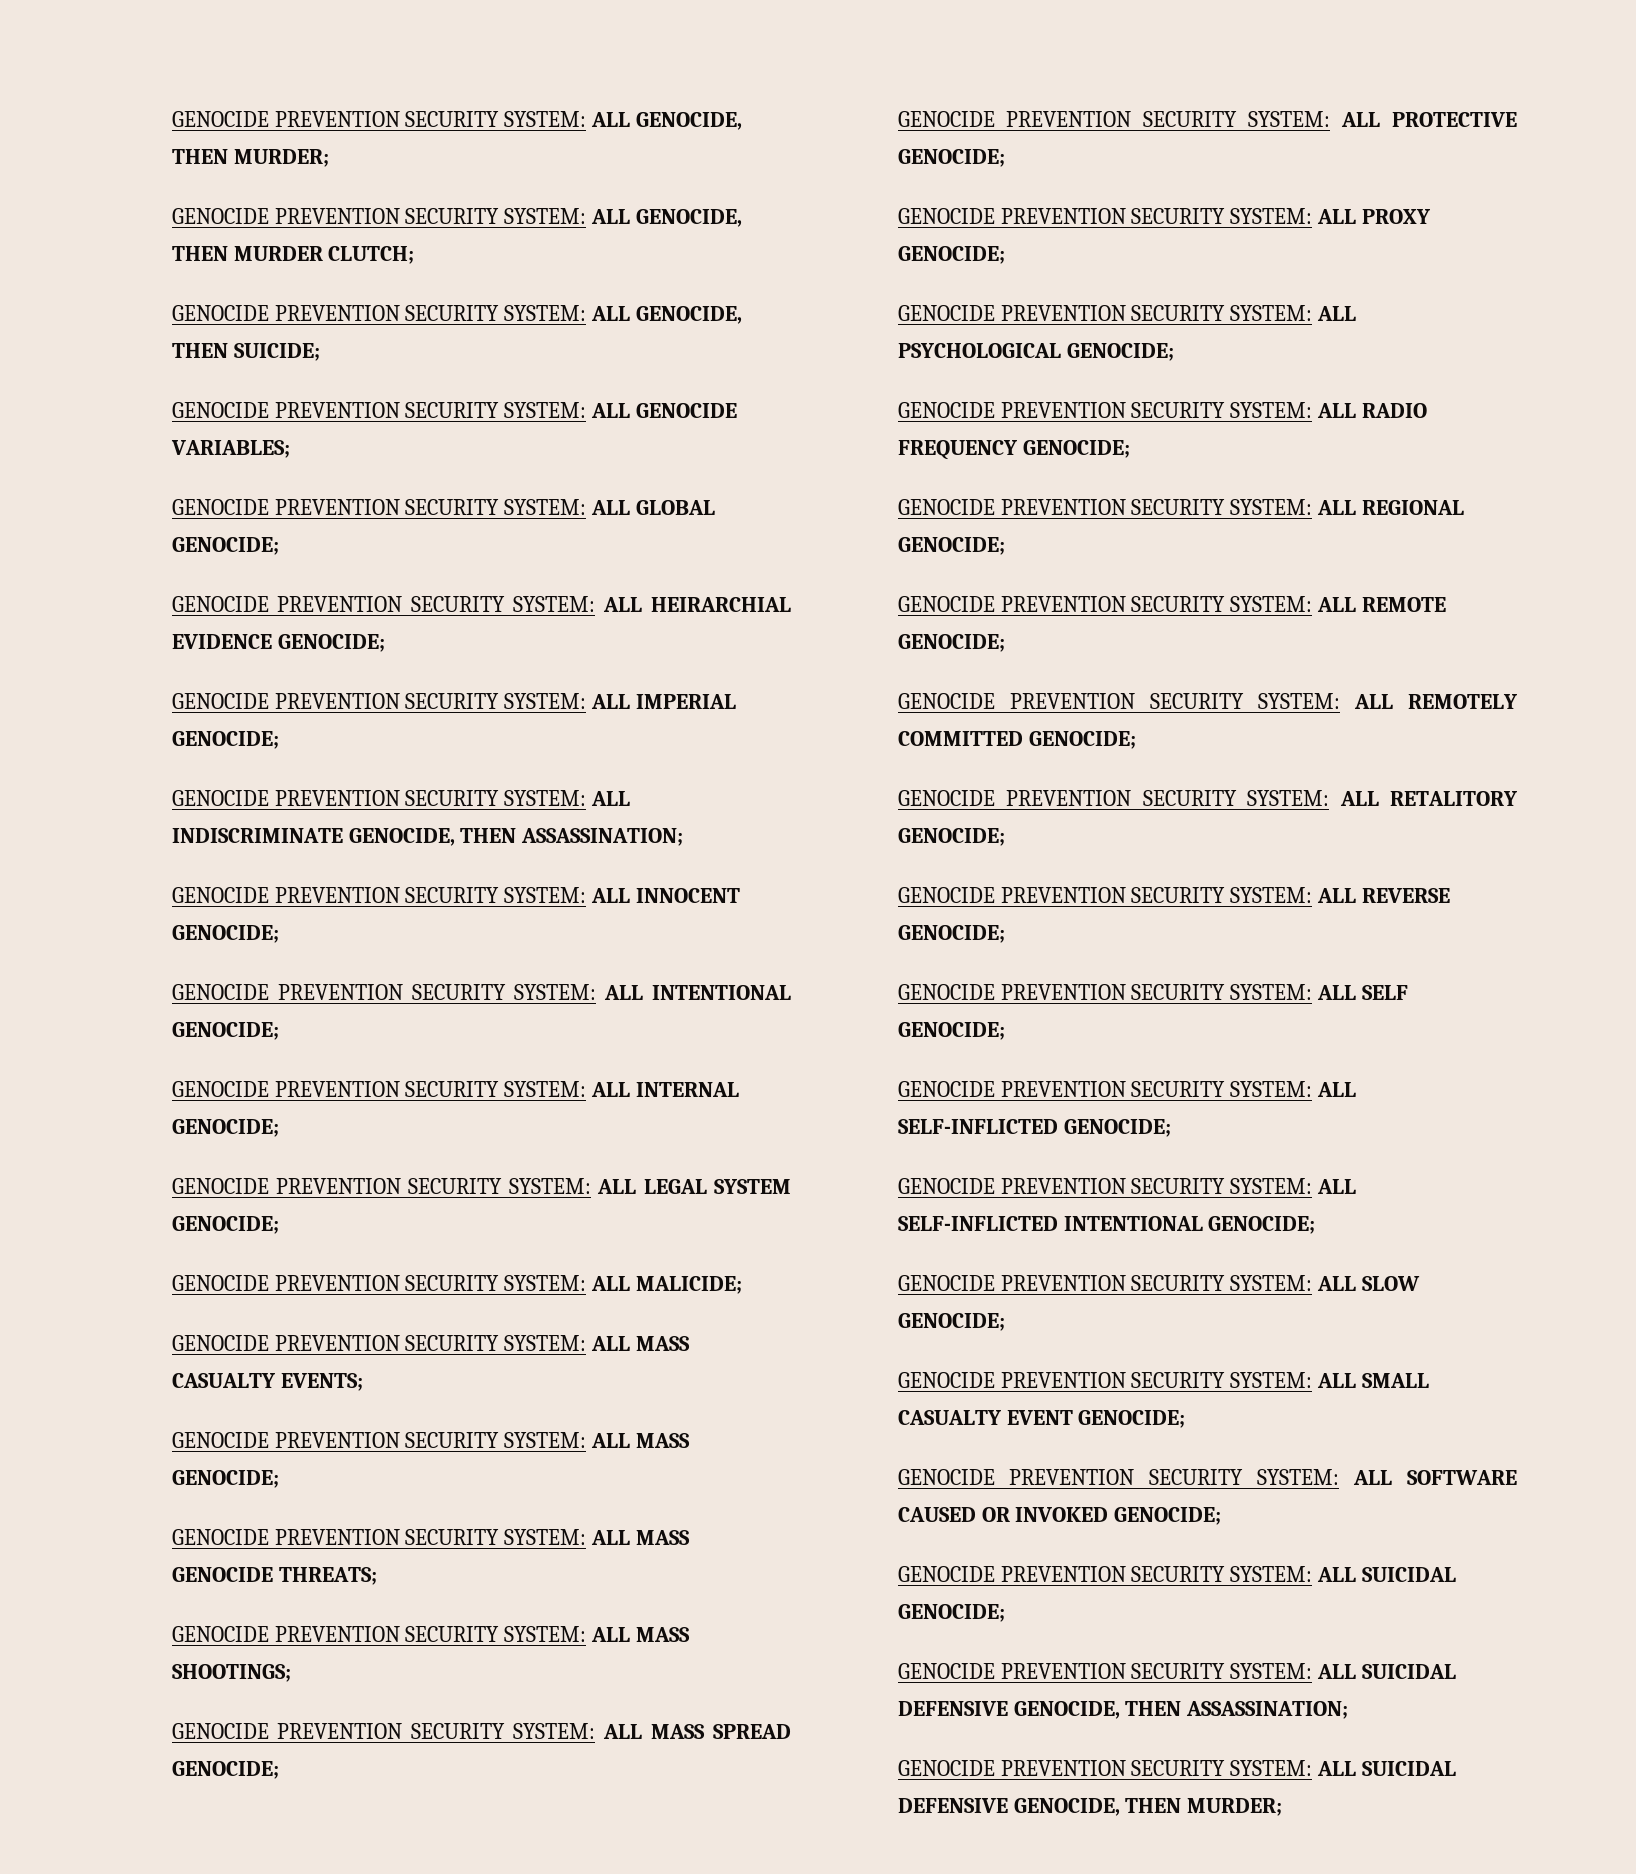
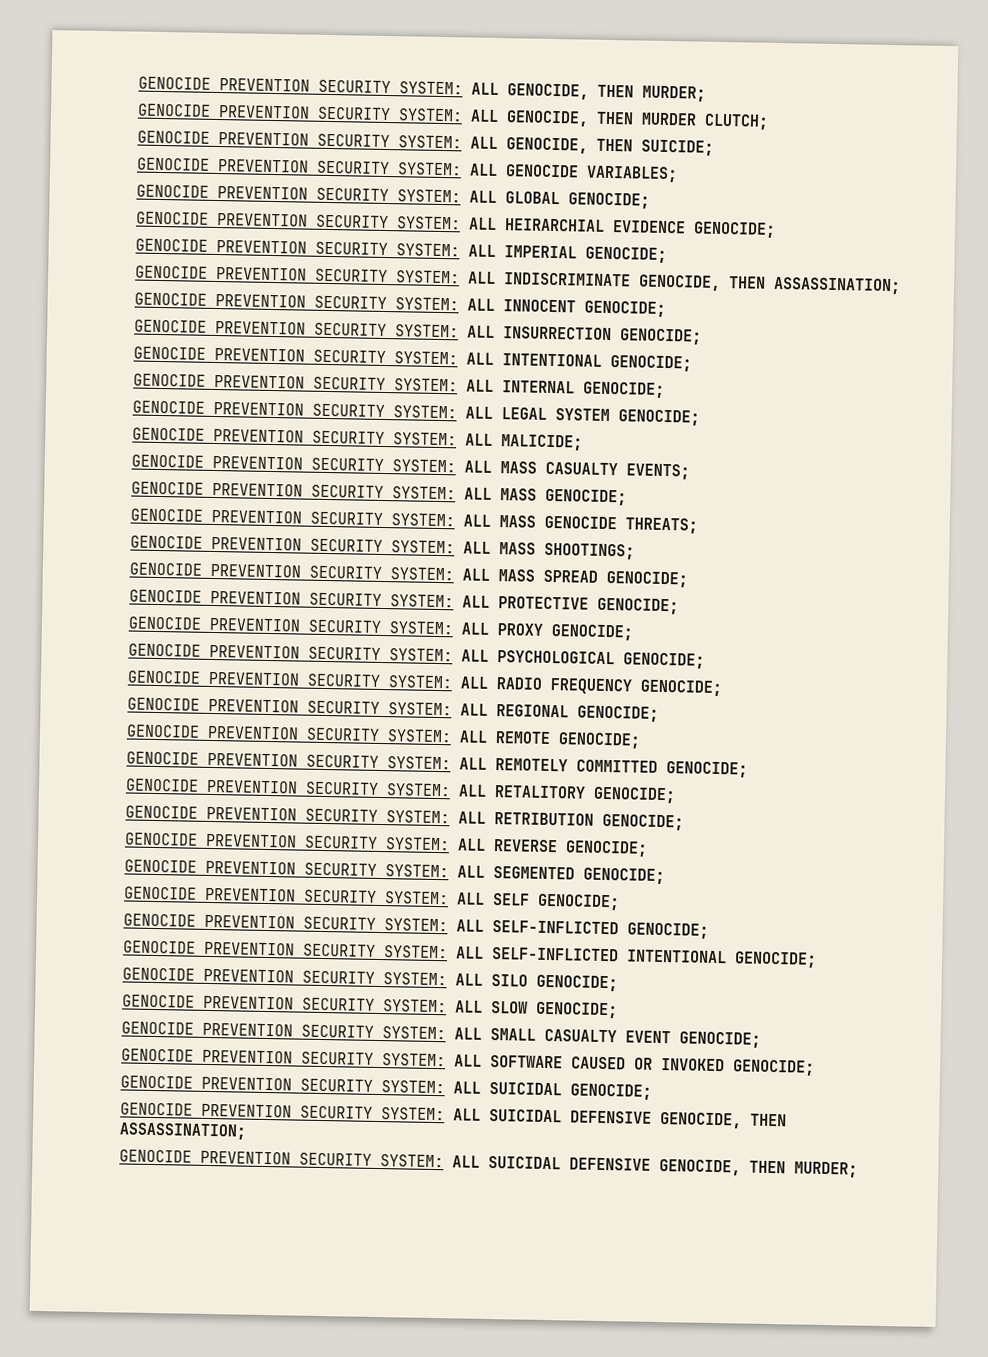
(279, 934) none -> [133,319,702,345] // GENOCIDE PREVENTION SECURITY SYSTEM: ALL INSURRECTION GENOCIDE;
(1005, 837) none -> [124,805,684,831] // GENOCIDE PREVENTION SECURITY SYSTEM: ALL RETRIBUTION GENOCIDE;
(1005, 934) none -> [123,859,665,885] // GENOCIDE PREVENTION SECURITY SYSTEM: ALL SEGMENTED GENOCIDE;
(1316, 1225) none -> [121,967,618,992] // GENOCIDE PREVENTION SECURITY SYSTEM: ALL SILO GENOCIDE;

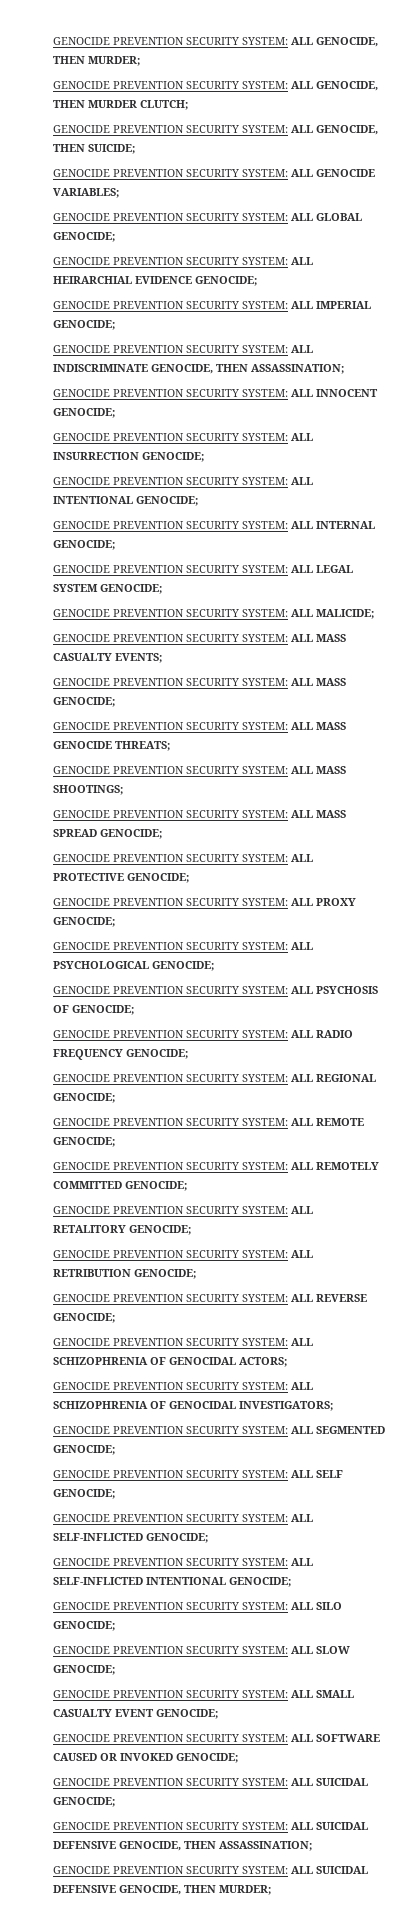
(705, 660) none -> [52,986,378,994] [52,1005,134,1015] // GENOCIDE PREVENTION SECURITY SYSTEM: ALL PSYCHOSIS OF GENOCIDE;
(648, 848) none -> [52,1338,313,1346] [52,1357,287,1367] [52,1382,313,1390] [52,1401,333,1411] // GENOCIDE PREVENTION SECURITY SYSTEM: ALL SCHIZOPHRENIA OF GENOCIDAL ACTORS; // GENOCIDE PREVENTION SECURITY SYSTEM: ALL SCHIZOPHRENIA OF GENOCIDAL INVESTIGATORS;

